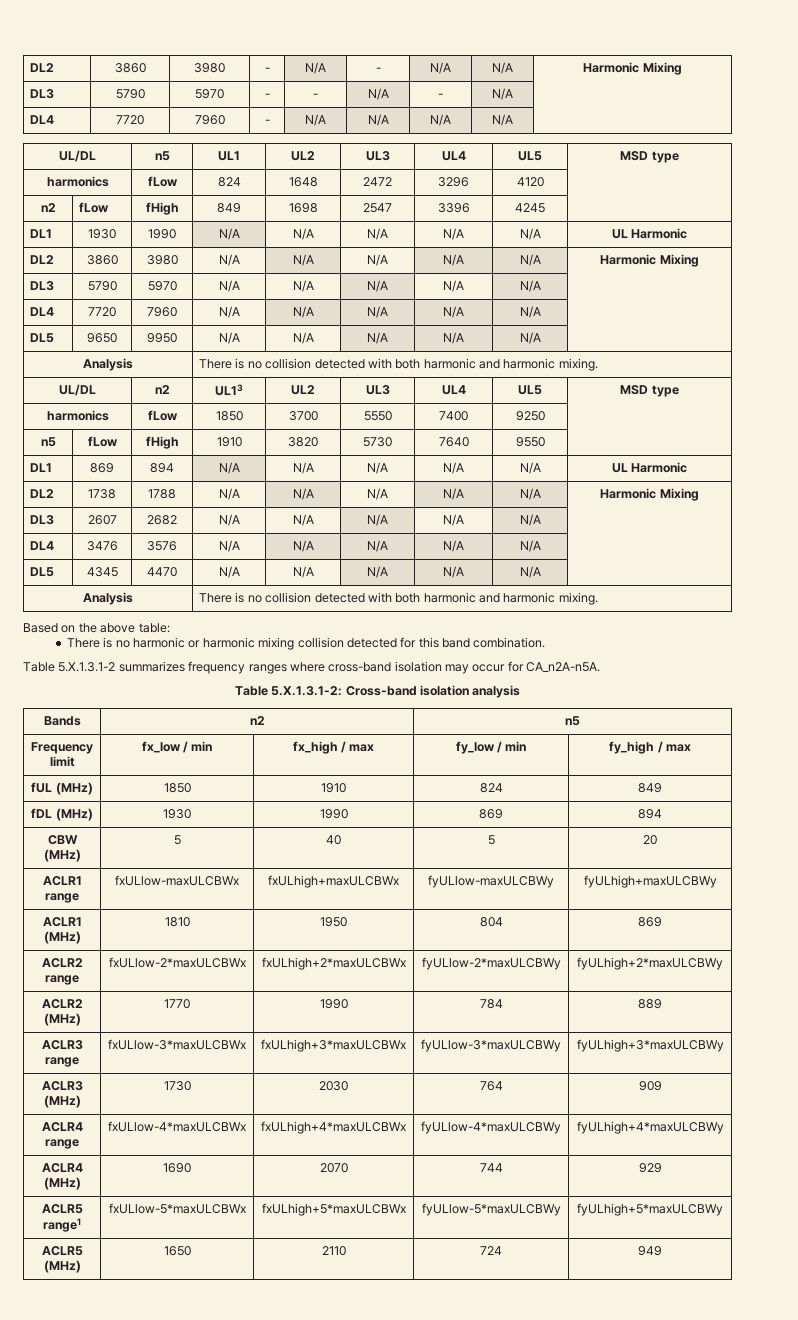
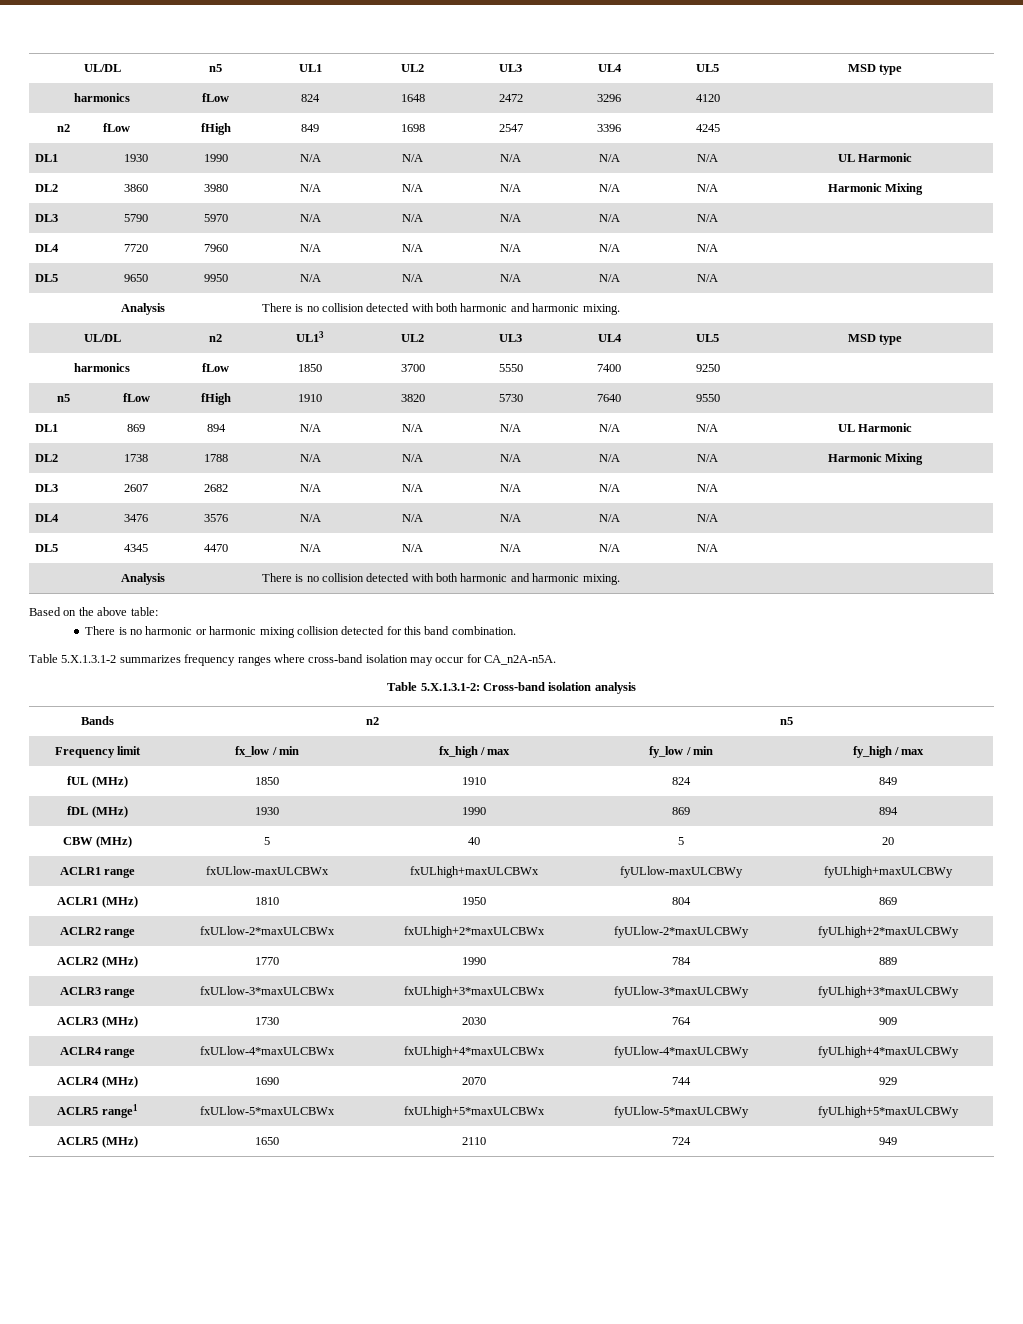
[30,63,55,72] [114,63,146,73] [194,63,225,73] [264,67,270,72] [305,62,326,74] [375,67,381,72] [430,62,451,74] [492,62,513,74] [583,62,682,75] [30,89,55,99] [115,89,145,99] [195,89,224,99] [264,93,270,98] [313,93,318,98] [367,88,389,100] [438,93,443,98] [492,88,513,100] [30,115,55,124] [116,115,144,125] [194,115,225,125] [264,119,270,124] [305,114,326,126] [367,114,389,126] [430,114,451,126] [492,114,513,126] DL2 | 3860 | 3980 | - | N/A | - | N/A | N/A | Harmonic Mixing // DL3 | 5790 | 5970 | - | - | N/A | - | N/A | // DL4 | 7720 | 7960 | - | N/A | N/A | N/A | N/A | // -> (83, 68) none

